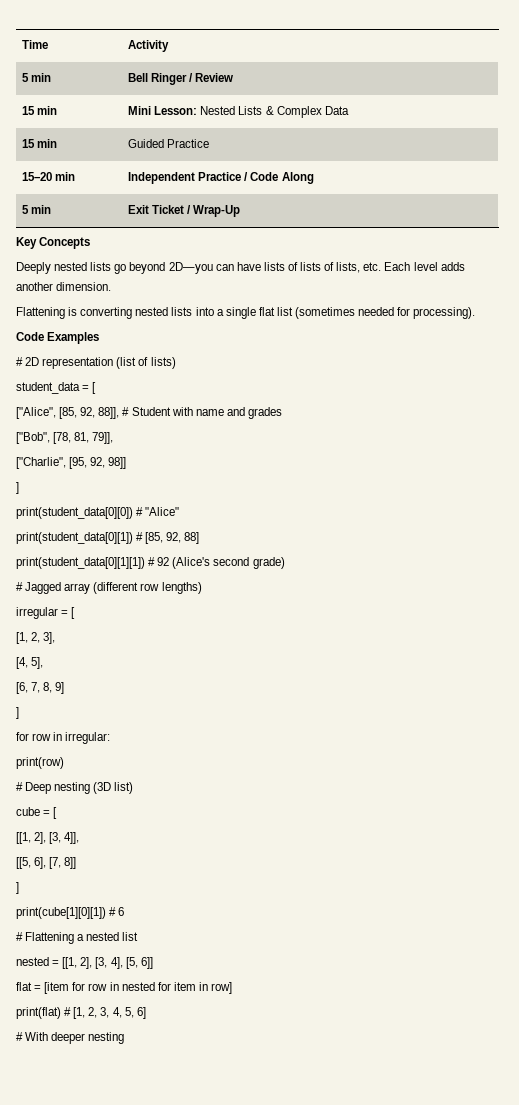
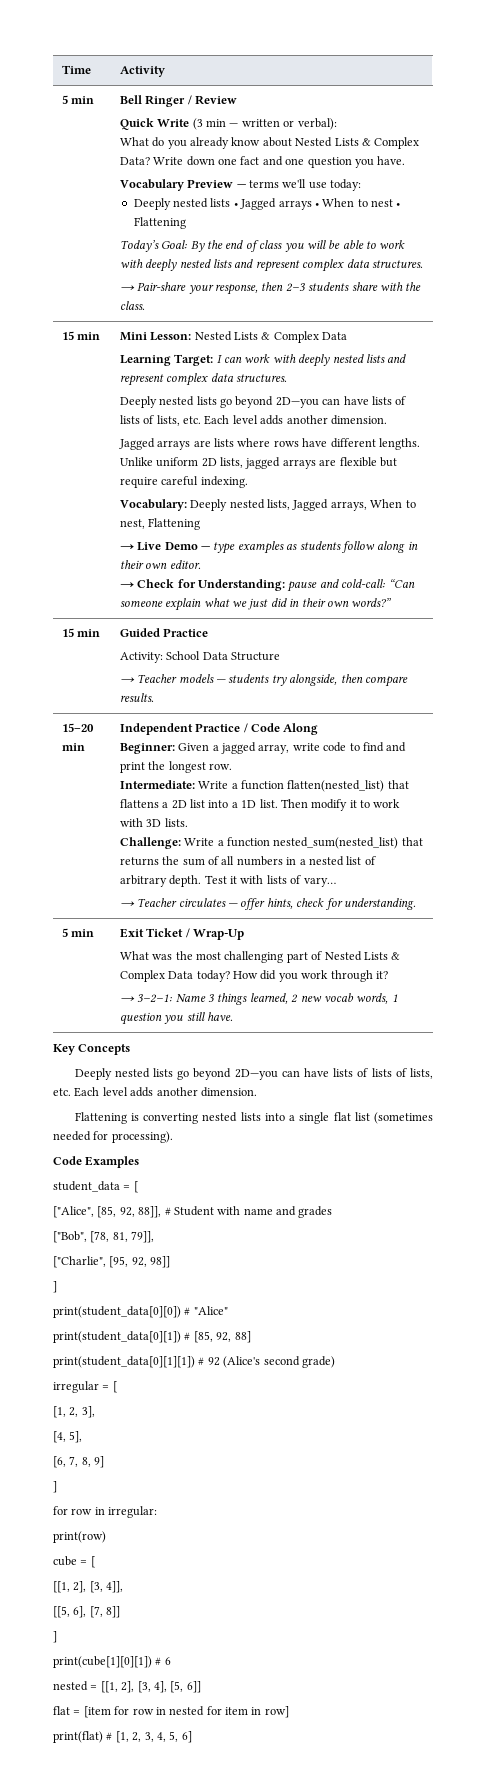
(234, 77) none -> [119,118,337,130] [119,137,420,149] [119,156,406,168] [119,179,362,191] [133,198,401,210] [133,217,186,229] [119,240,406,252] [119,259,423,272] [119,282,422,295] [119,301,145,310] // Quick Write (3 min — written or verbal): // What do you already know about Nested Lists & Complex Data? Write down one fact and one question you have. // Vocabulary Preview — terms we'll use today: // Deeply nested lists • Jagged arrays • When to nest • Flattening // Today’s Goal: By the end of class you will be able to work with deeply nested lists and represent complex data structures. // → Pair-share your response, then 2–3 students share with the class.
[22,139,58,148] [128,139,210,148] // 15 min | Guided Practice -> [119,354,407,367] [119,373,288,386] [119,396,407,408] [119,415,387,426] [118,438,420,450] [119,457,397,469] [119,476,248,488] [119,499,416,511] [119,518,201,530] [119,541,418,554] [119,560,201,569] [119,579,415,592] [119,598,392,611] [61,628,101,637] [119,628,209,637] [119,651,281,663] [119,674,408,687] [119,693,154,702] // Learning Target: I can work with deeply nested lists and represent complex data structures. // Deeply nested lists go beyond 2D—you can have lists of lists of lists, etc. Each level adds another dimension. // Jagged arrays are lists where rows have different lengths. Unlike uniform 2D lists, jagged arrays are flexible but require careful indexing. // Vocabulary: Deeply nested lists, Jagged arrays, When to nest, Flattening // → Live Demo — type examples as students follow along in their own editor. // → Check for Understanding: pause and cold-call: “Can someone explain what we just did in their own words?” // 15 min | Guided Practice // Activity: School Data Structure // → Teacher models — students try alongside, then compare results.
(314, 178) none -> [119,742,407,754] [119,761,233,773] [119,780,409,792] [119,799,401,811] [119,818,188,827] [119,837,423,849] [119,856,376,866] [119,875,336,887] [119,898,416,910] // Beginner: Given a jagged array, write code to find and print the longest row. // Intermediate: Write a function flatten(nested_list) that flattens a 2D list into a 1D list. Then modify it to work with 3D lists. // Challenge: Write a function nested_sum(nested_list) that returns the sum of all numbers in a nested list of arbitrary depth. Test it with lists of vary… // → Teacher circulates — offer hints, check for understanding.
(241, 211) none -> [119,951,401,963] [119,970,388,982] [119,993,398,1005] [119,1012,234,1025] // What was the most challenging part of Nested Lists & Complex Data today? How did you work through it? // → 3–2–1: Name 3 things learned, 2 new vocab words, 1 question you still have.
[16,357,176,369] // # 2D representation (list of lists) -> (140, 1162) none
[16,582,202,594] // # Jagged array (different row lengths) -> (335, 1362) none
[16,782,134,794] // # Deep nesting (3D list) -> (106, 1537) none
[16,932,139,944] // # Flattening a nested list -> (171, 1661) none
[16,1032,125,1044] // # With deeper nesting -> (192, 1737) none

